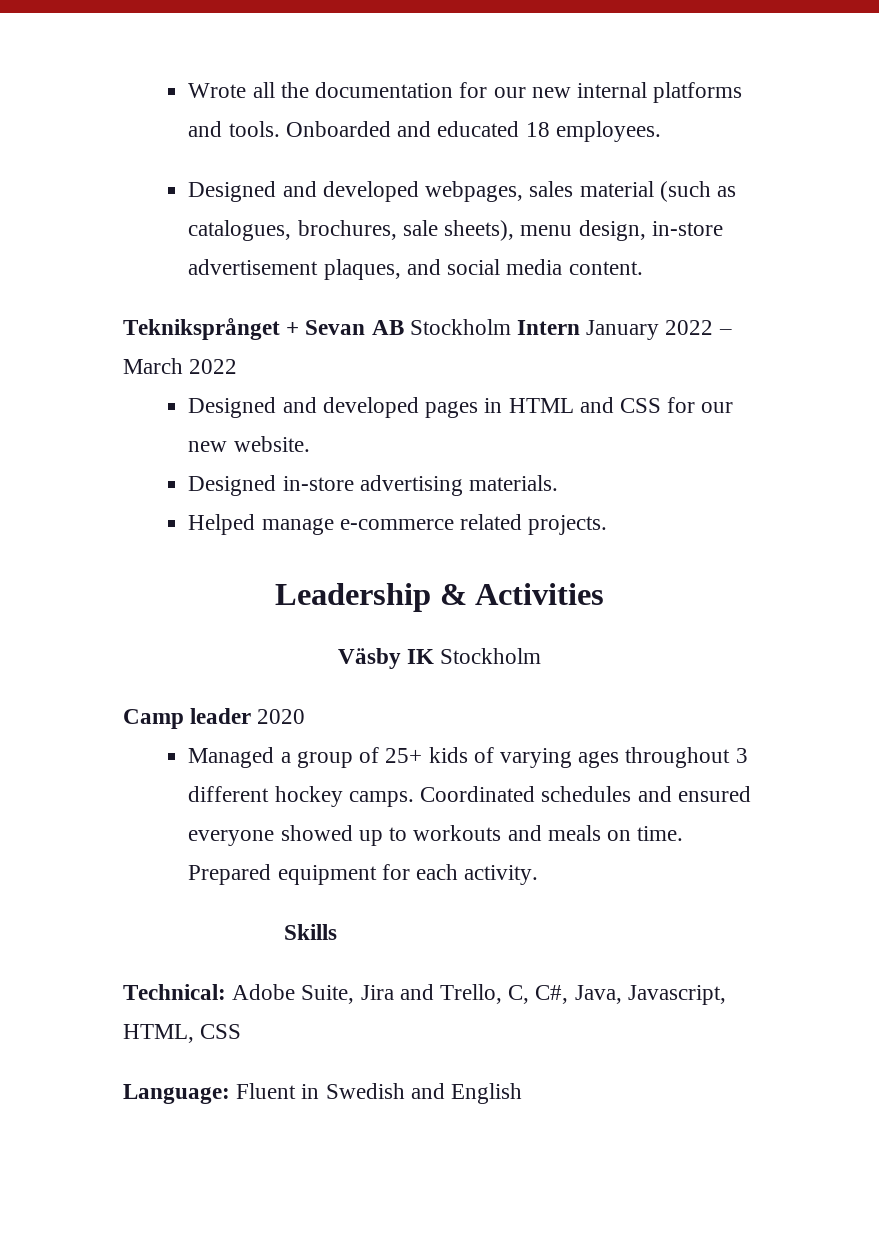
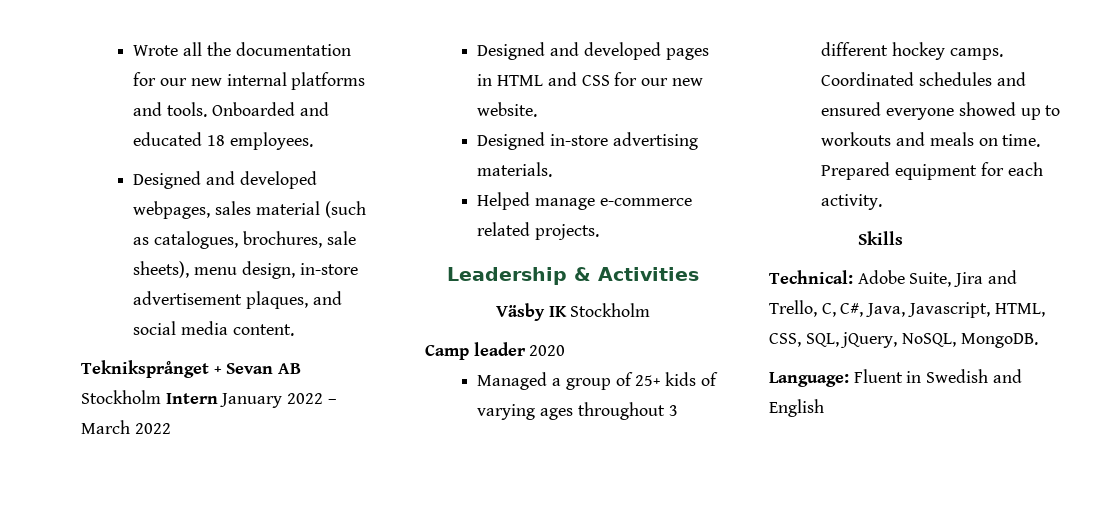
[200,1024,242,1039] CSS -> [769,332,1038,348] CSS, SQL, jQuery, NoSQL, MongoDB.

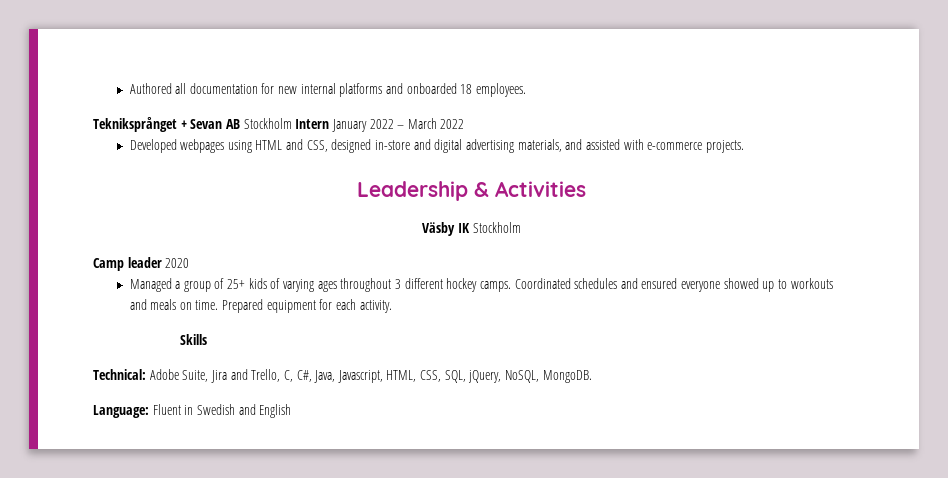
[133,42,231,56] Wrote all the -> [129,83,187,94] Authored all
[160,78,188,86] our -> (275, 88) none
[167,102,329,117] [133,132,313,150] [133,171,317,189] [133,201,366,219] [133,231,356,249] [133,261,358,279] [133,291,342,309] [133,321,294,336] tools. Onboarded and educated 18 employees. // Designed and developed webpages, sales material (such as catalogues, brochures, sale sheets), menu design, in-store advertisement plaques, and social media content. -> [406,83,526,97] onboarded 18 employees.
[477,42,709,60] [477,72,703,86] [477,102,538,117] [477,132,698,150] [477,162,553,177] [477,192,692,210] [477,222,531,236] Designed and developed pages in HTML and CSS for our new website. // Designed in-store advertising materials. // Helped manage e-commerce related -> [129,139,703,153] Developed webpages using HTML and CSS, designed in-store and digital advertising materials, and assisted with e-commerce

